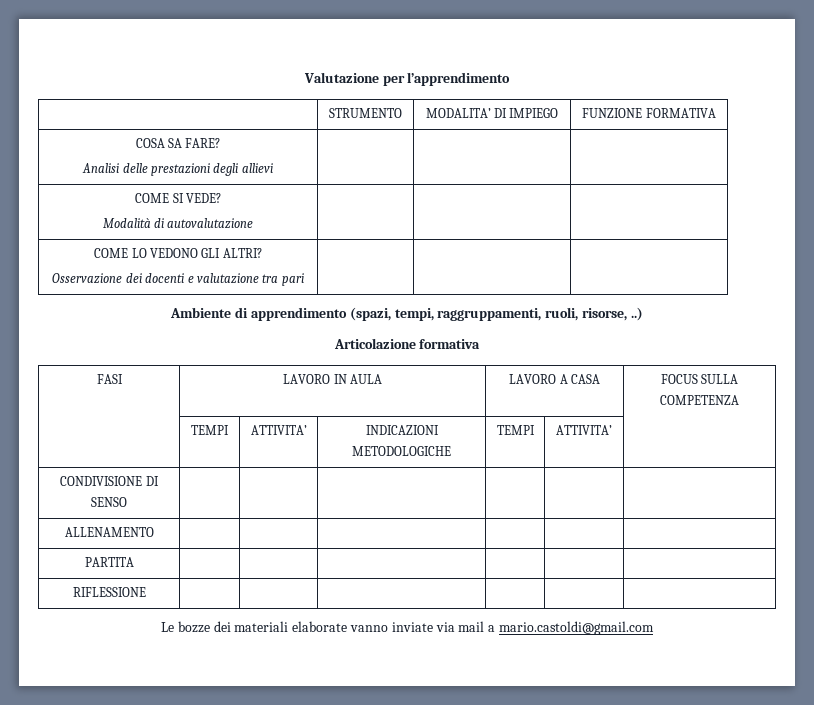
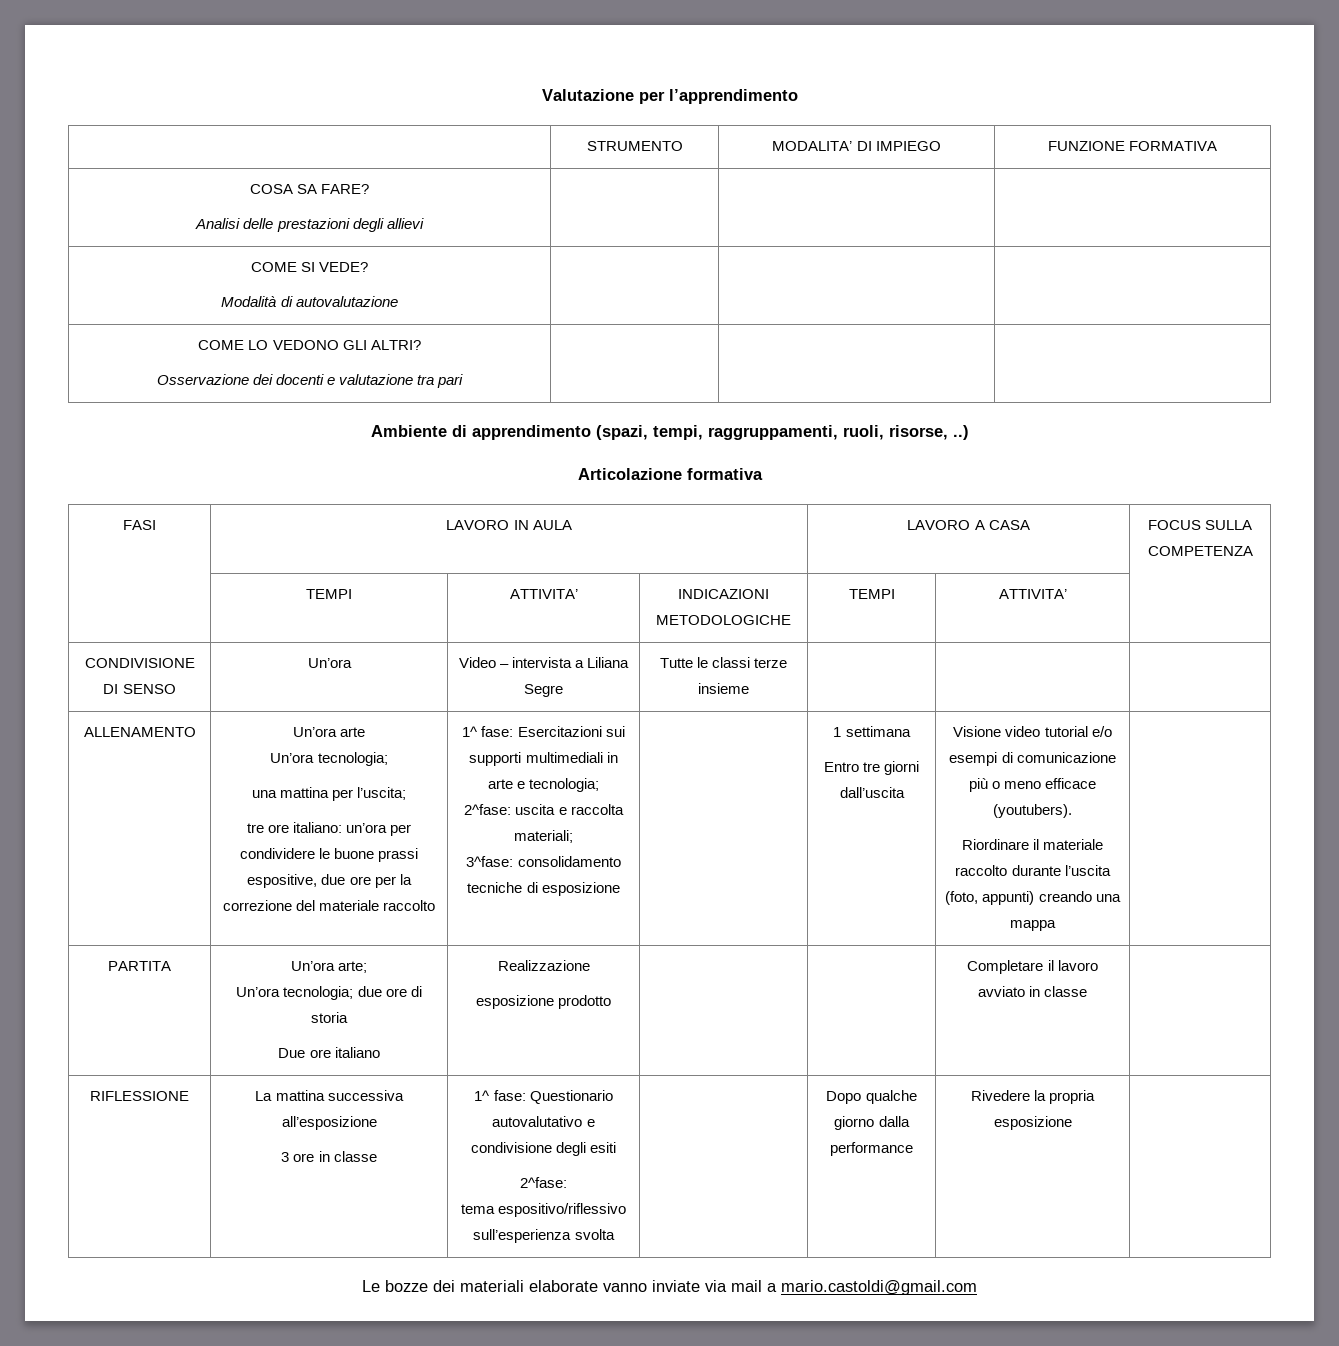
[64,527,154,537] [84,557,134,567] [72,587,146,597] | | | | | // ALLENAMENTO | | | | | | // PARTITA | | | | | | // RIFLESSIONE | | | | | -> [307,658,352,668] [458,657,630,668] [524,684,563,697] [659,657,788,668] [698,683,749,694] [83,727,196,737] [292,727,366,737] [270,752,388,766] [251,787,407,801] [246,822,412,836] [239,848,419,862] [247,874,412,888] [222,900,436,911] [462,726,625,737] [469,752,618,766] [487,778,600,792] [464,804,624,815] [514,830,573,843] [466,856,621,867] [467,882,620,896] [833,726,911,737] [823,761,920,775] [839,787,905,798] [953,726,1112,737] [949,752,1116,766] [968,778,1097,792] [993,804,1072,818] [961,839,1104,850] [955,865,1111,876] [945,891,1121,905] [1010,920,1056,931] [108,961,171,971] [290,961,368,973] [236,986,422,1000] [311,1012,348,1023] [278,1047,380,1058] [497,960,590,971] [475,995,612,1009] [967,960,1098,974] [977,986,1088,997] [90,1091,189,1101] [255,1090,404,1101] [281,1116,377,1130] [281,1151,377,1162] [474,1090,613,1104] [492,1116,595,1127] [470,1142,617,1156] [520,1177,567,1188] [460,1203,627,1217] [473,1229,615,1243] [826,1090,917,1104] [834,1116,910,1130] [830,1142,913,1156] [970,1090,1096,1104] [993,1116,1072,1130] Un’ora | Video – intervista a Liliana Segre | Tutte le classi terze insieme | | | // ALLENAMENTO | Un’ora arte // Un’ora tecnologia; // una mattina per l’uscita; // tre ore italiano: un’ora per condividere le buone prassi espositive, due ore per la correzione del materiale raccolto | 1^ fase: Esercitazioni sui supporti multimediali in arte e tecnologia; // 2^fase: uscita e raccolta materiali; // 3^fase: consolidamento tecniche di esposizione | | 1 settimana // Entro tre giorni dall’uscita | Visione video tutorial e/o esempi di comunicazione più o meno efficace (youtubers). // Riordinare il materiale raccolto durante l’uscita (foto, appunti) creando una mappa | // PARTITA | Un’ora arte; // Un’ora tecnologia; due ore di storia // Due ore italiano | Realizzazione // esposizione prodotto | | | Completare il lavoro avviato in classe | // RIFLESSIONE | La mattina successiva all’esposizione // 3 ore in classe | 1^ fase: Questionario autovalutativo e condivisione degli esiti // 2^fase: // tema espositivo/riflessivo sull’esperienza svolta | | Dopo qualche giorno dalla performance | Rivedere la propria esposizione

